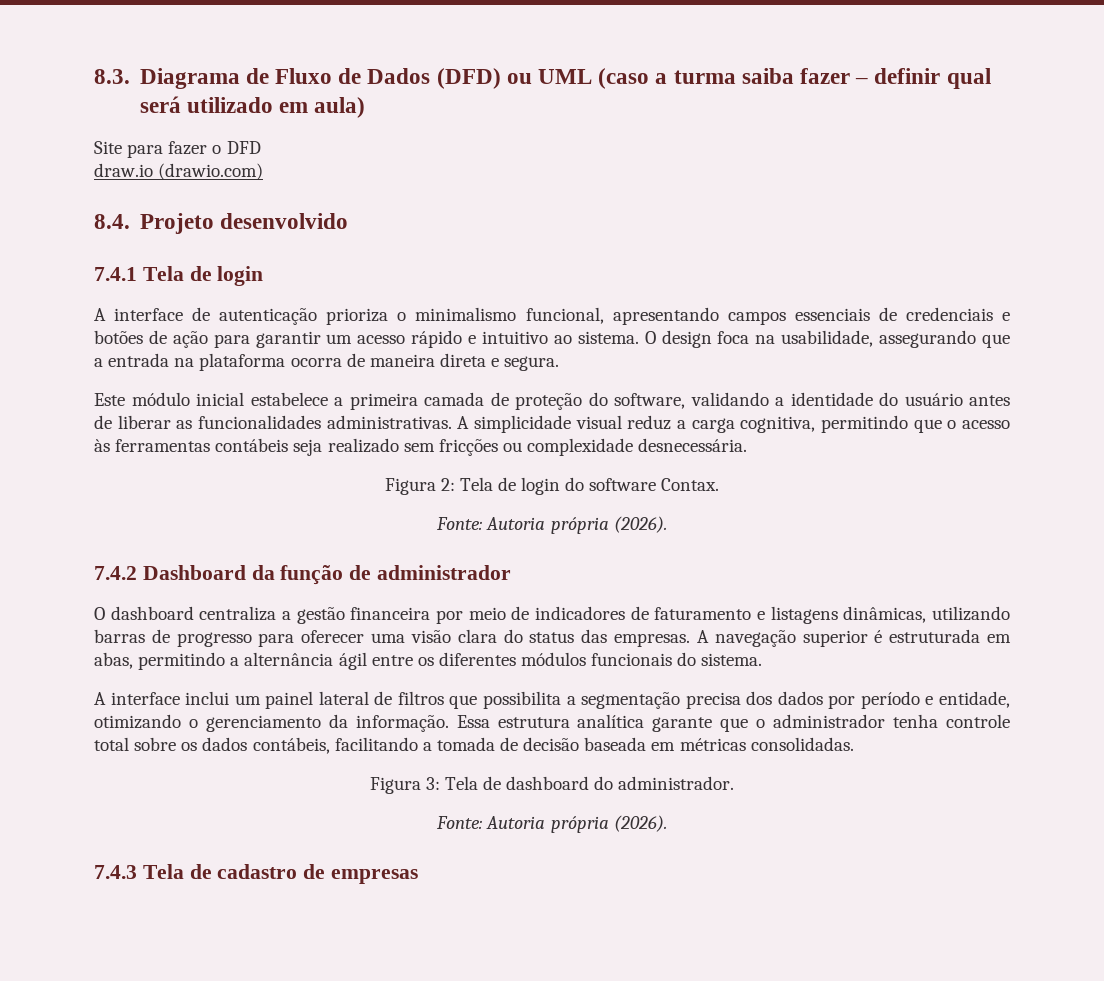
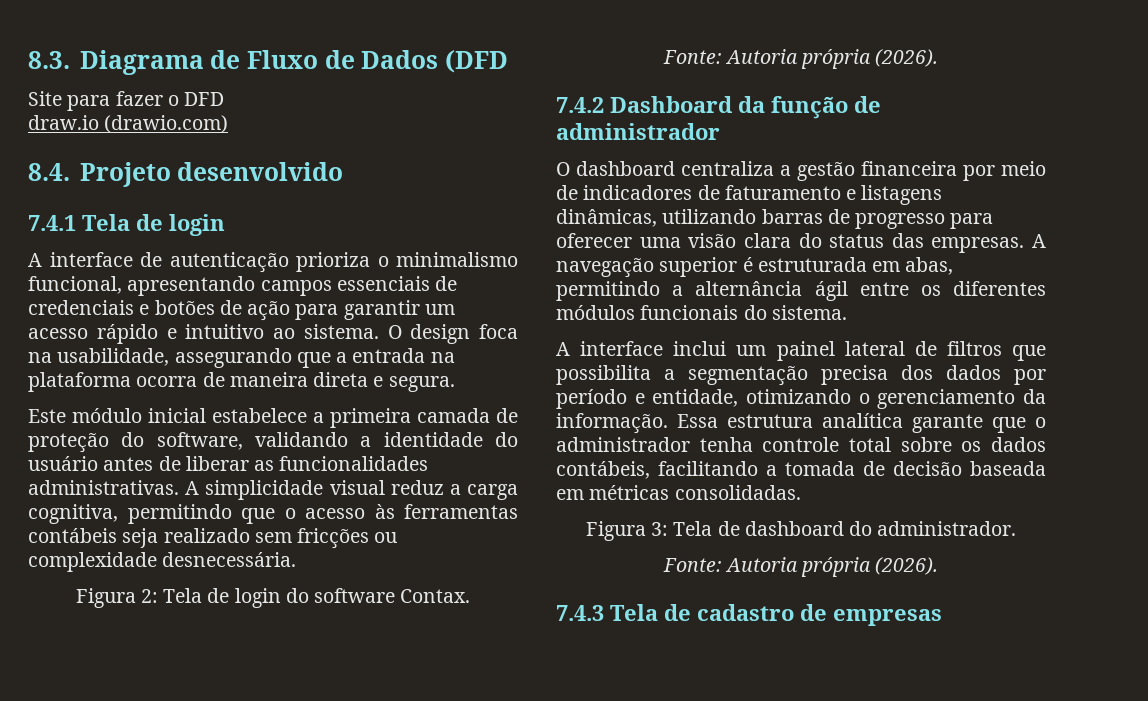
[436,68,991,89] [139,96,366,118] (DFD) ou UML (caso a turma saiba fazer – definir qual será utilizado em aula) -> [444,50,508,73] (DFD

